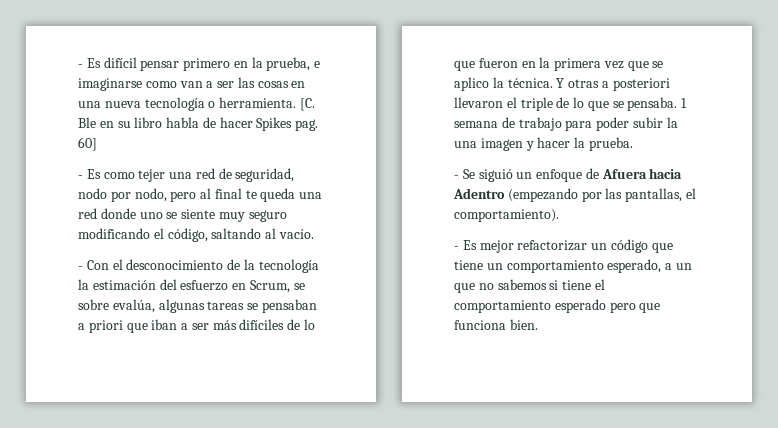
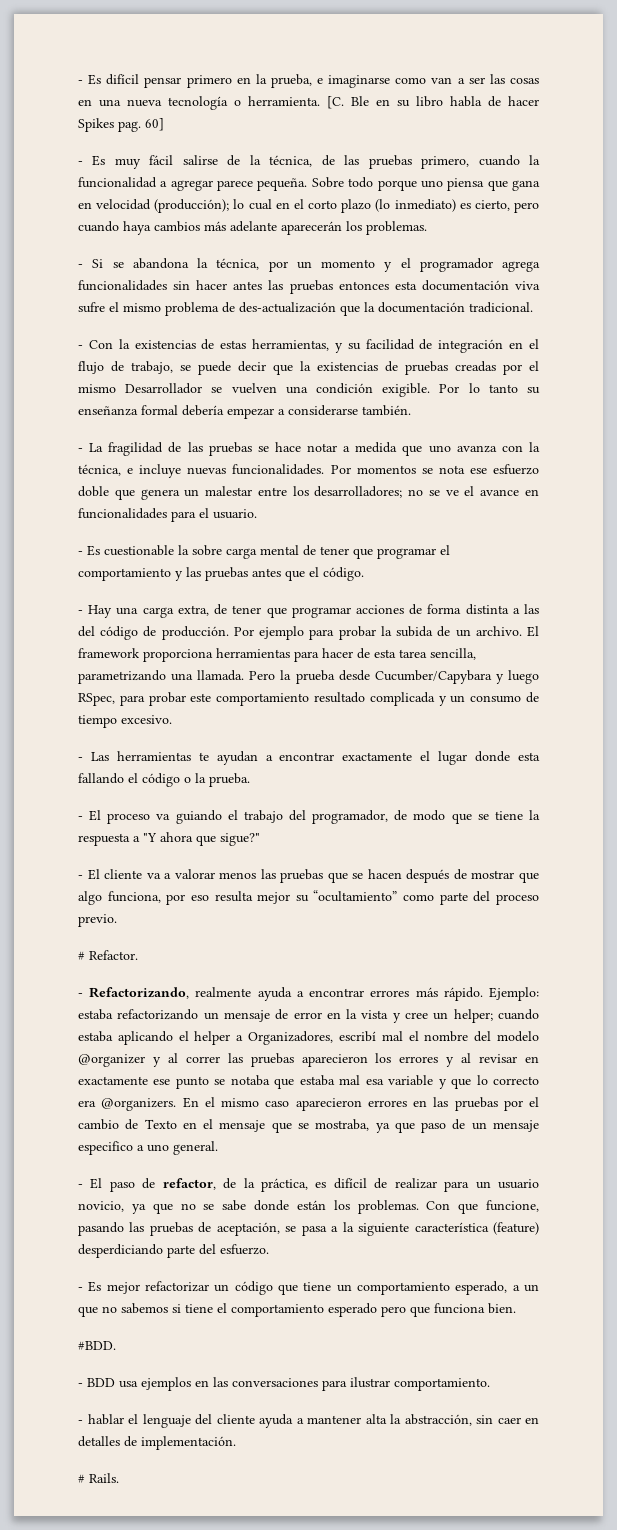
[103,168,295,182] [78,188,323,202] [78,208,287,222] [78,228,314,242] [78,259,319,273] [78,279,305,293] [78,299,317,313] [78,319,316,333] [454,57,664,71] [454,77,670,91] [454,97,688,111] [454,117,678,131] [454,137,633,151] [454,168,683,182] [453,188,696,202] [454,209,559,222] como tejer una red de seguridad, nodo por nodo, pero al final te queda una red donde uno se siente muy seguro modificando el código, saltando al vacío. // - Con el desconocimiento de la tecnología la estimación del esfuerzo en Scrum, se sobre evalúa, algunas tareas se pensaban a priori que iban a ser más difíciles de lo que fueron en la primera vez que se aplico la técnica. Y otras a posteriori llevaron el triple de lo que se pensaba. 1 semana de trabajo para poder subir la una imagen y hacer la prueba. // - Se siguió un enfoque de Afuera hacia Adentro (empezando por las pantallas, el comportamiento). -> [114,155,540,169] [78,177,541,191] [78,199,539,213] [78,221,427,235] [78,258,540,272] [78,280,540,294] [78,302,533,316] [78,339,540,353] [78,361,539,375] [78,383,540,397] [78,405,411,419] [78,442,540,456] [78,464,540,478] [78,486,539,500] [78,508,257,522] [78,545,450,559] [78,567,364,581] [78,604,539,618] [78,626,539,640] [78,648,476,662] [78,670,539,684] [78,692,539,706] [78,715,172,728] [78,751,541,765] [78,773,250,787] [78,810,541,824] [78,832,260,846] [78,869,540,883] [78,890,539,905] [78,914,117,927] [78,950,138,960] [78,987,539,1001] [78,1009,540,1023] [78,1031,539,1045] [78,1053,540,1067] [78,1075,539,1089] [78,1097,539,1111] [78,1119,539,1133] [78,1141,218,1155] [78,1178,539,1192] [78,1200,539,1214] [78,1222,539,1236] [78,1244,269,1258] muy fácil salirse de la técnica, de las pruebas primero, cuando la funcionalidad a agregar parece pequeña. Sobre todo porque uno piensa que gana en velocidad (producción); lo cual en el corto plazo (lo inmediato) es cierto, pero cuando haya cambios más adelante aparecerán los problemas. // - Si se abandona la técnica, por un momento y el programador agrega funcionalidades sin hacer antes las pruebas entonces esta documentación viva sufre el mismo problema de des-actualización que la documentación tradicional. // - Con la existencias de estas herramientas, y su facilidad de integración en el flujo de trabajo, se puede decir que la existencias de pruebas creadas por el mismo Desarrollador se vuelven una condición exigible. Por lo tanto su enseñanza formal debería empezar a considerarse también. // - La fragilidad de las pruebas se hace notar a medida que uno avanza con la técnica, e incluye nuevas funcionalidades. Por momentos se nota ese esfuerzo doble que genera un malestar entre los desarrolladores; no se ve el avance en funcionalidades para el usuario. // - Es cuestionable la sobre carga mental de tener que programar el comportamiento y las pruebas antes que el código. // - Hay una carga extra, de tener que programar acciones de forma distinta a las del código de producción. Por ejemplo para probar la subida de un archivo. El framework proporciona herramientas para hacer de esta tarea sencilla, parametrizando una llamada. Pero la prueba desde Cucumber/Capybara y luego RSpec, para probar este comportamiento resultado complicada y un consumo de tiempo excesivo. // - Las herramientas te ayudan a encontrar exactamente el lugar donde esta fallando el código o la prueba. // - El proceso va guiando el trabajo del programador, de modo que se tiene la respuesta a "Y ahora que sigue?" // - El cliente va a valorar menos las pruebas que se hacen después de mostrar que algo funciona, por eso resulta mejor su “ocultamiento” como parte del proceso previo. // # Refactor. // - Refactorizando, realmente ayuda a encontrar errores más rápido. Ejemplo: estaba refactorizando un mensaje de error en la vista y cree un helper; cuando estaba aplicando el helper a Organizadores, escribí mal el nombre del modelo @organizer y al correr las pruebas aparecieron los errores y al revisar en exactamente ese punto se notaba que estaba mal esa variable y que lo correcto era @organizers. En el mismo caso aparecieron errores en las pruebas por el cambio de Texto en el mensaje que se mostraba, ya que paso de un mensaje especifico a uno general. // - El paso de refactor, de la práctica, es difícil de realizar para un usuario novicio, ya que no se sabe donde están los problemas. Con que funcione, pasando las pruebas de aceptación, se pasa a la siguiente característica (feature) desperdiciando parte del esfuerzo.
(538, 324) none -> [78,1341,116,1350] [78,1377,490,1391] [78,1414,539,1428] [78,1436,236,1450] [78,1473,119,1483] // #BDD. // - BDD usa ejemplos en las conversaciones para ilustrar comportamiento. // - hablar el lenguaje del cliente ayuda a mantener alta la abstracción, sin caer en detalles de implementación. // # Rails.

